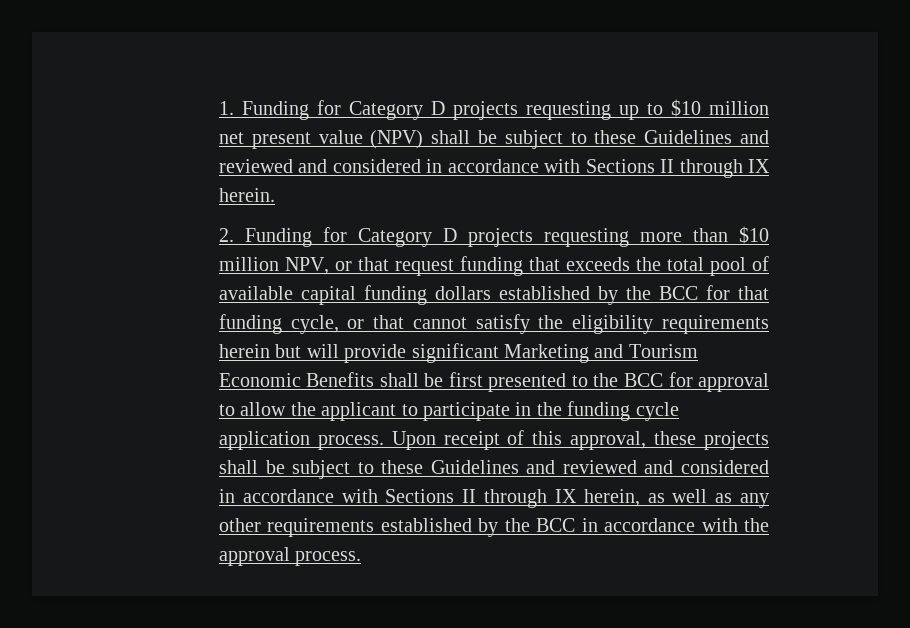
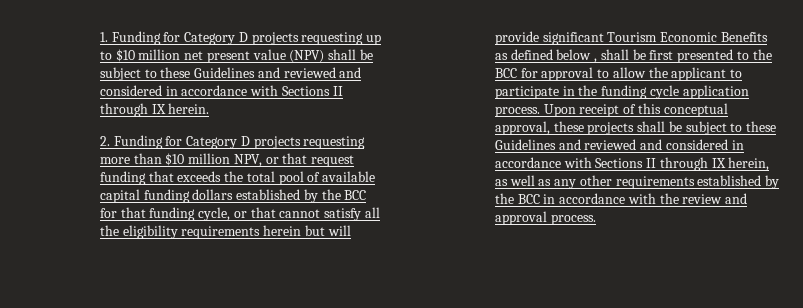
(530, 324) none -> [364,207,380,218] all
[503,344,624,363] Marketing and -> (604, 38) none
(375, 379) none -> [494,49,598,63] as defined below ,
(563, 438) none -> [663,103,728,117] conceptual
(769, 525) none -> [682,193,748,204] review and

